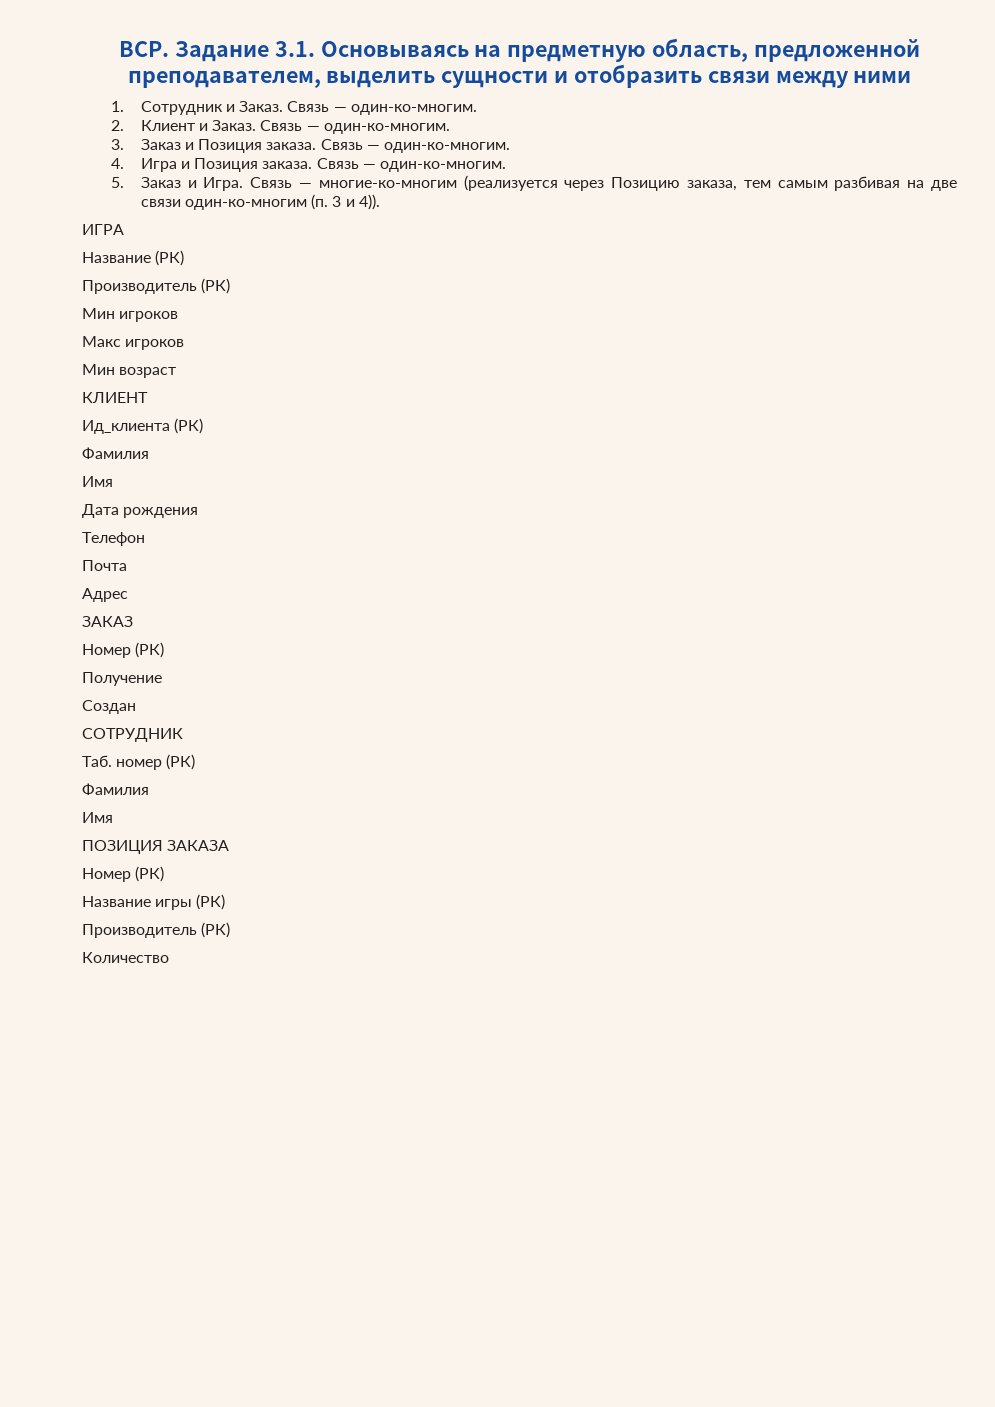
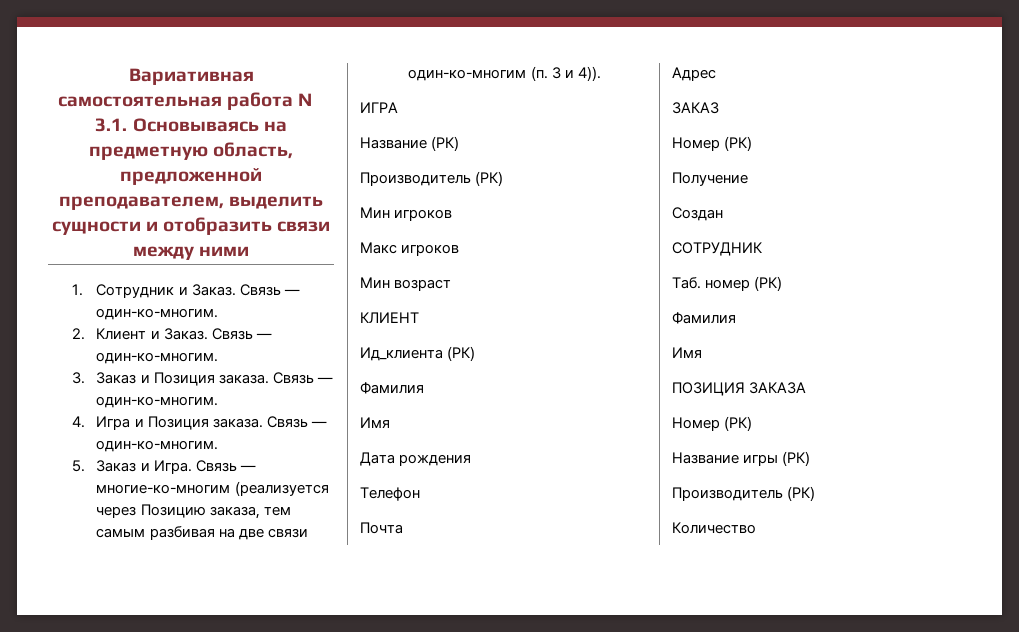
[119,41,269,62] ВСР. Задание -> [128,68,254,85] [57,92,325,110] Вариативная самостоятельная работа №

